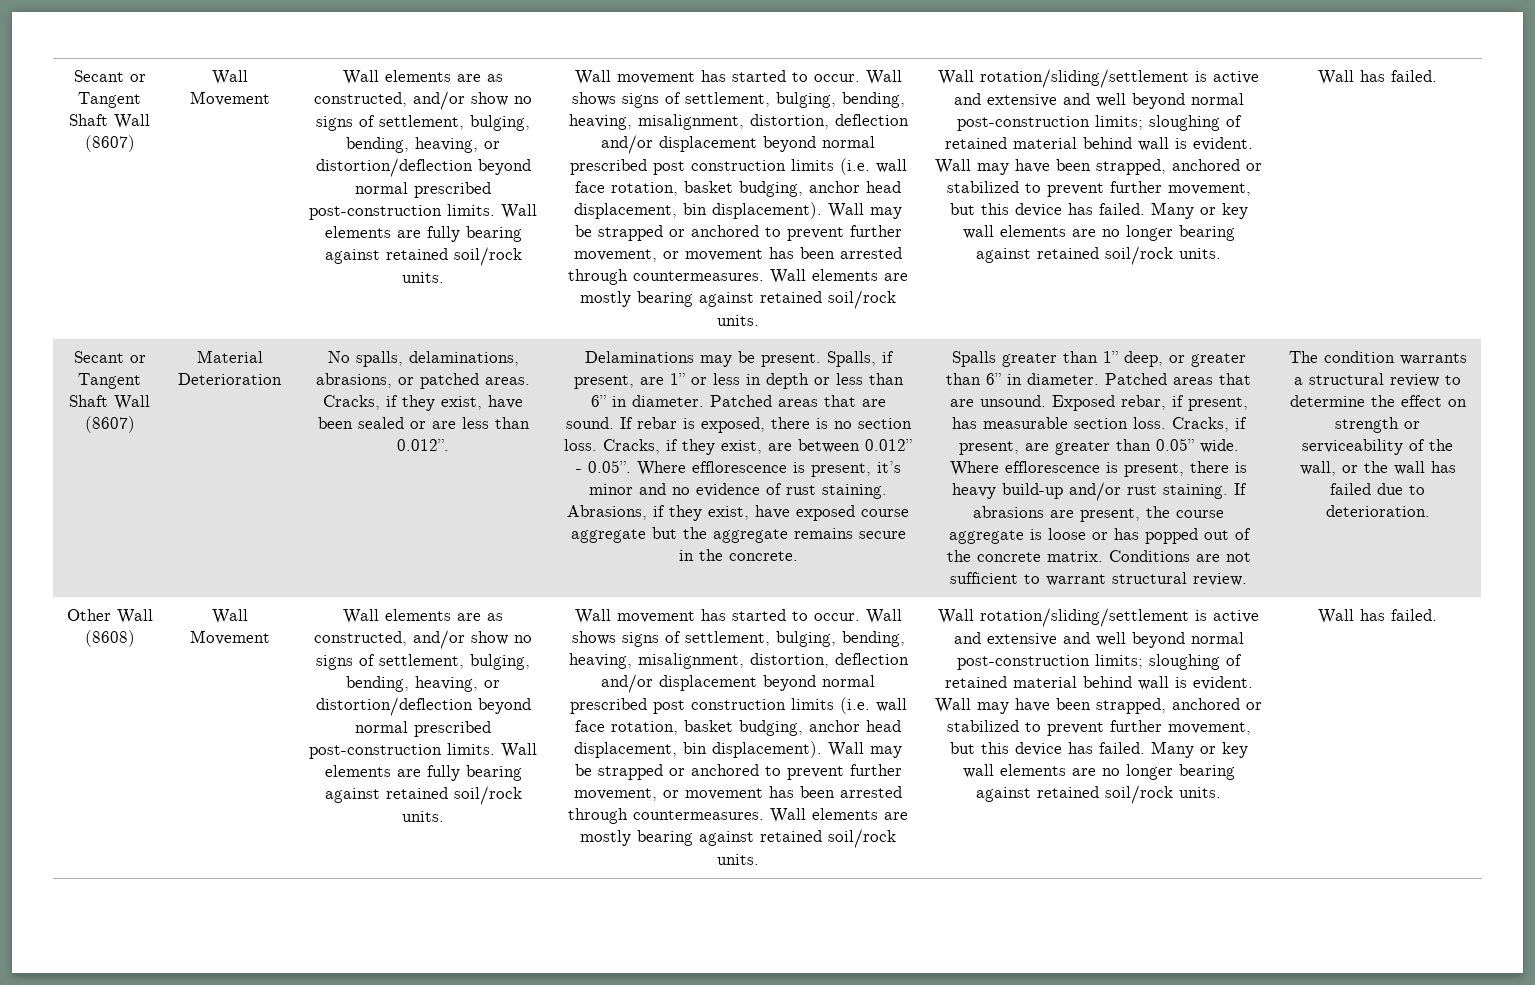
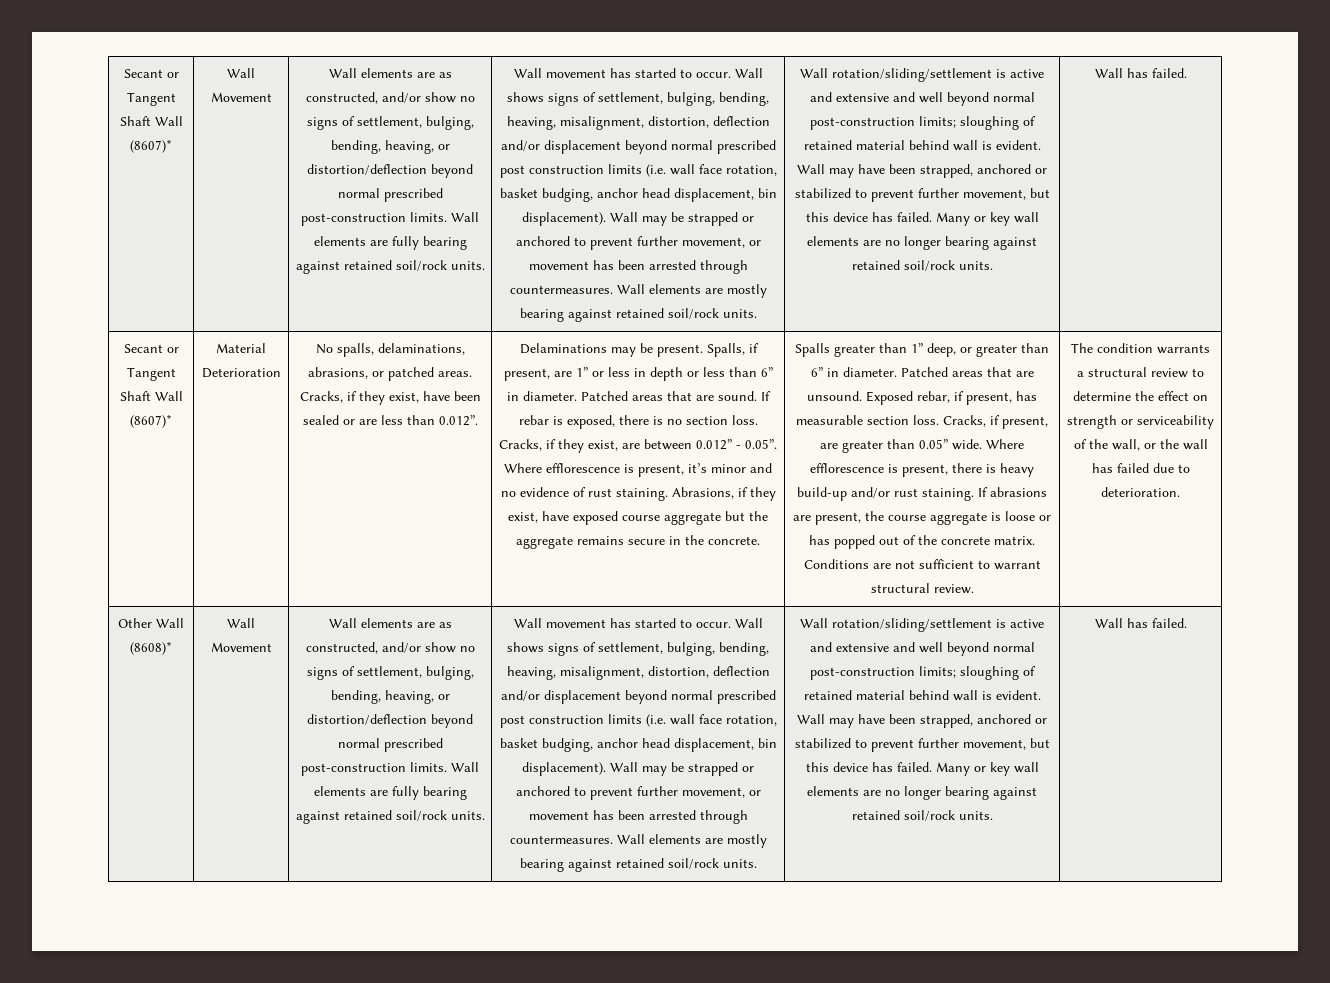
[73,70,146,82] [78,92,141,108] [69,114,150,129] [84,135,135,152] Secant or Tangent Shaft Wall (8607) -> [123,69,179,78] [126,92,176,106] [119,116,183,126] [130,139,172,153] Secant or Tangent Shaft Wall (8607)*
[84,416,135,433] (8607) -> [130,414,172,428] (8607)*
[84,630,135,647] (8608) -> [130,641,172,655] (8608)*

